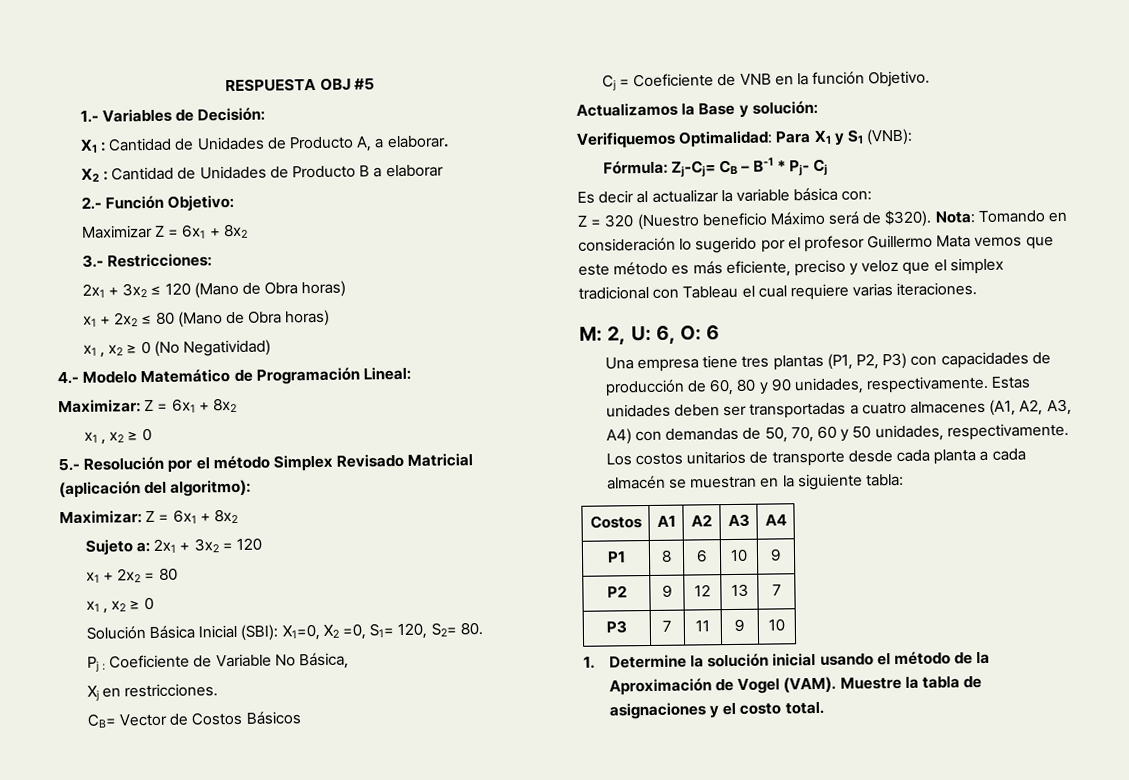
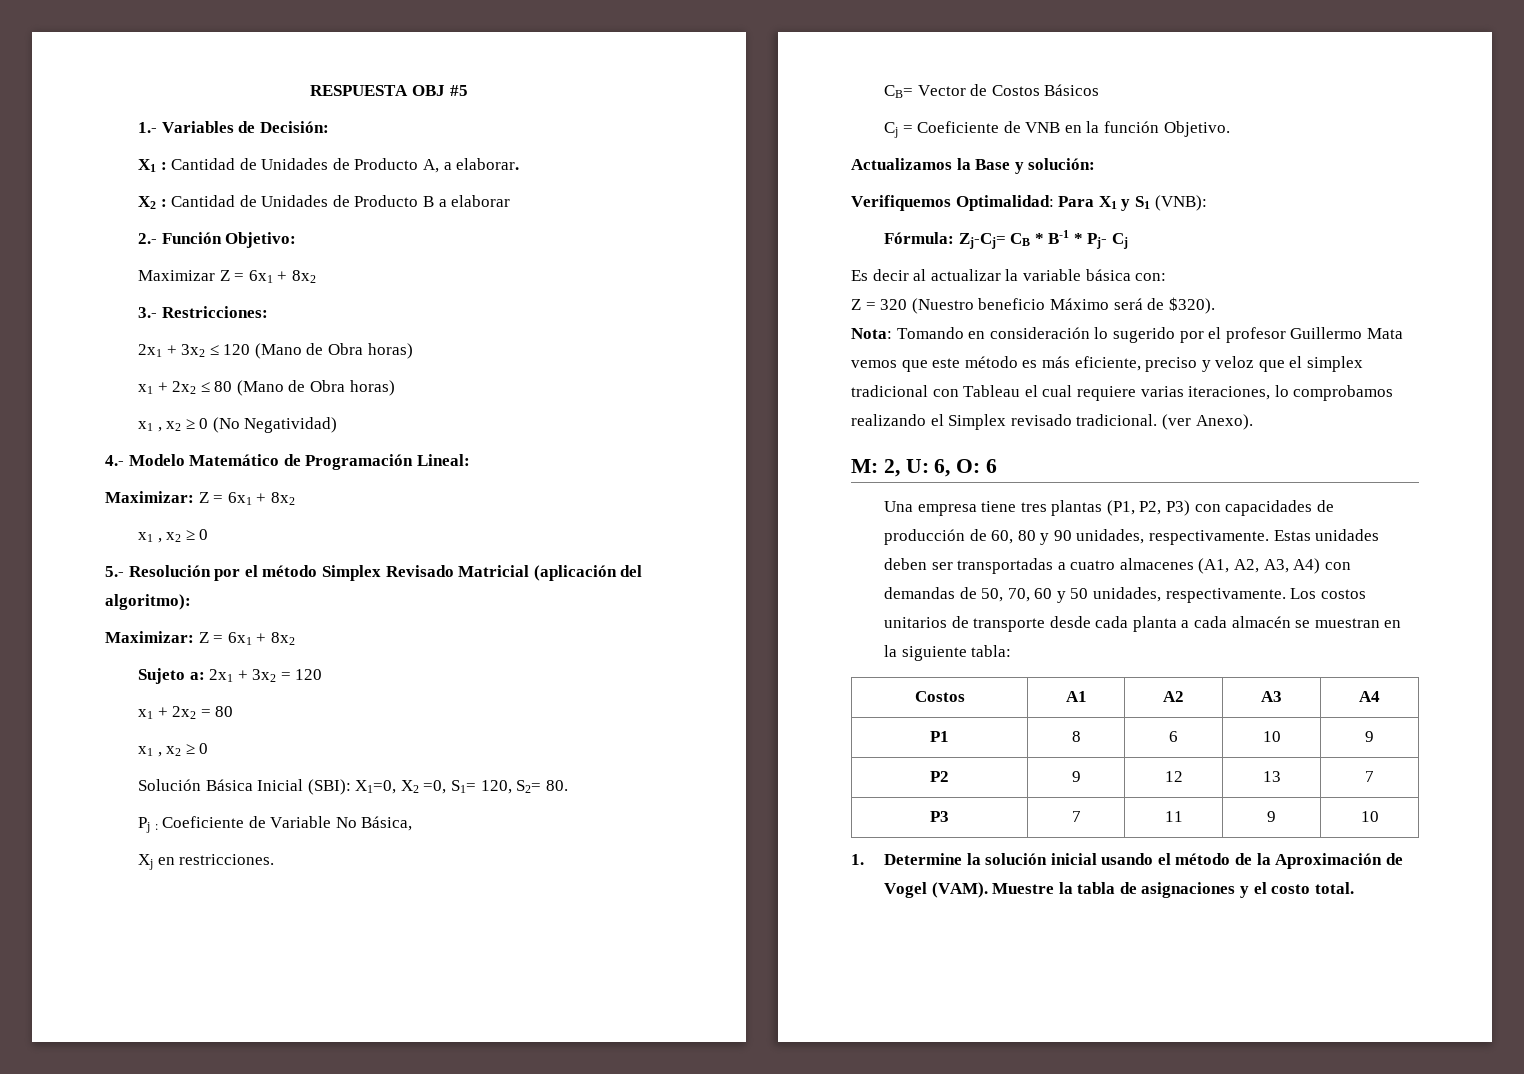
[740,165,751,172] – -> [1034,233,1044,244] *
(933, 218) none -> (1215, 305) //
[896,282,978,296] iteraciones. -> [1188,385,1394,401] [851,414,1253,430] iteraciones, lo comprobamos realizando el Simplex revisado tradicional. (ver Anexo).

